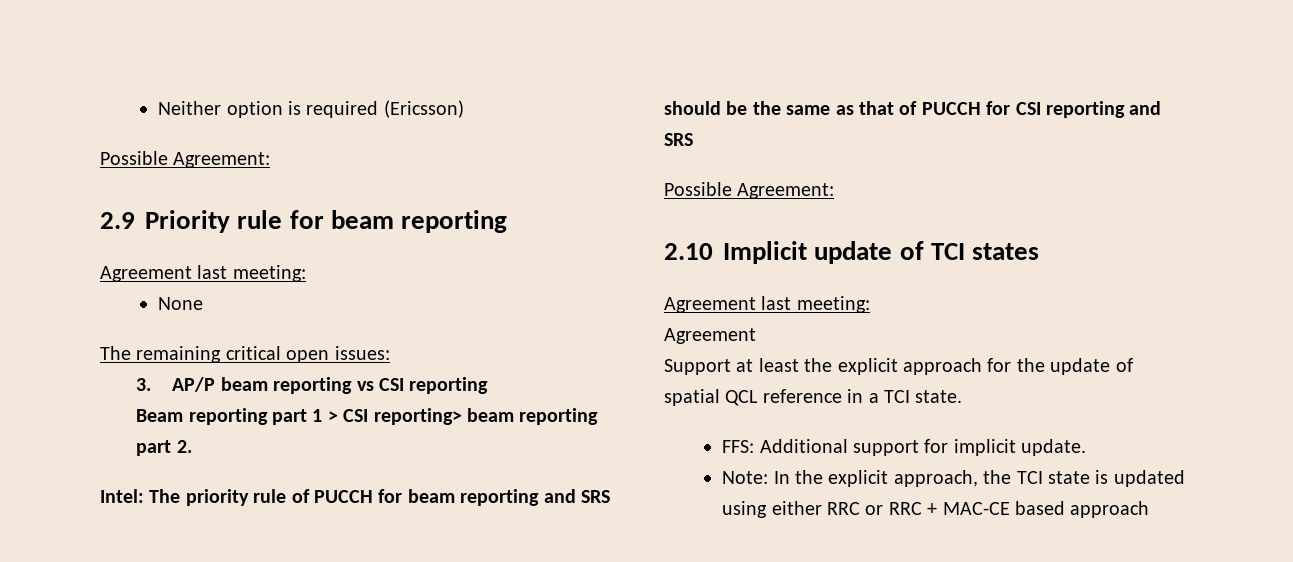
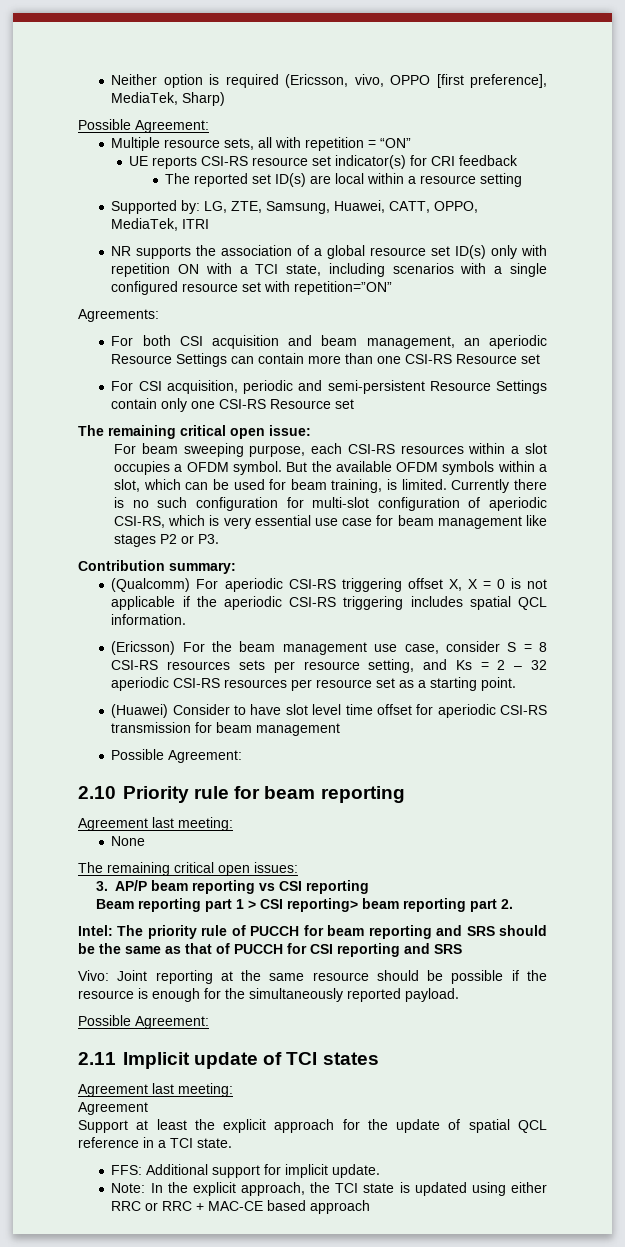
[383,100,464,118] [100,151,271,168] [100,212,135,229] (Ericsson) // Possible Agreement: // 2.9 -> [285,74,547,88] [111,92,226,106] [78,119,209,133] [111,137,412,151] [129,155,519,169] [165,173,523,187] [111,200,479,214] [111,218,210,231] [111,245,547,259] [111,263,548,277] [111,281,393,295] [78,309,159,322] [111,335,547,349] [111,353,541,367] [111,380,547,394] [111,398,355,412] [78,425,311,439] [114,443,547,457] [114,461,547,475] [114,479,548,493] [114,497,547,511] [114,515,547,529] [114,534,220,547] [78,560,236,574] [111,578,547,592] [111,596,547,610] [111,614,187,625] [111,641,547,655] [111,659,548,673] [111,677,517,691] [111,704,547,718] [111,722,341,736] [111,749,243,763] [78,786,116,799] (Ericsson, vivo, OPPO [first preference], MediaTek, Sharp) // Possible Agreement: // Multiple resource sets, all with repetition = “ON” // UE reports CSI-RS resource set indicator(s) for CRI feedback // The reported set ID(s) are local within a resource setting // Supported by: LG, ZTE, Samsung, Huawei, CATT, OPPO, MediaTek, ITRI // NR supports the association of a global resource set ID(s) only with repetition ON with a TCI state, including scenarios with a single configured resource set with repetition=”ON” // Agreements: // For both CSI acquisition and beam management, an aperiodic Resource Settings can contain more than one CSI-RS Resource set // For CSI acquisition, periodic and semi-persistent Resource Settings contain only one CSI-RS Resource set // The remaining critical open issue: // For beam sweeping purpose, each CSI-RS resources within a slot occupies a OFDM symbol. But the available OFDM symbols within a slot, which can be used for beam training, is limited. Currently there is no such configuration for multi-slot configuration of aperiodic CSI-RS, which is very essential use case for beam management like stages P2 or P3. // Contribution summary: // (Qualcomm) For aperiodic CSI-RS triggering offset X, X = 0 is not applicable if the aperiodic CSI-RS triggering includes spatial QCL information. // (Ericsson) For the beam management use case, consider S = 8 CSI-RS resources sets per resource setting, and Ks = 2 – 32 aperiodic CSI-RS resources per resource set as a starting point. // (Huawei) Consider to have slot level time offset for aperiodic CSI-RS transmission for beam management // Possible Agreement: // 2.10
[664,182,835,199] [664,243,713,260] // Possible Agreement: // 2.10 -> [78,970,547,984] [78,988,459,1002] [78,1015,209,1029] [78,1052,116,1065] // Vivo: Joint reporting at the same resource should be possible if the resource is enough for the simultaneously reported payload. // Possible Agreement: // 2.11

